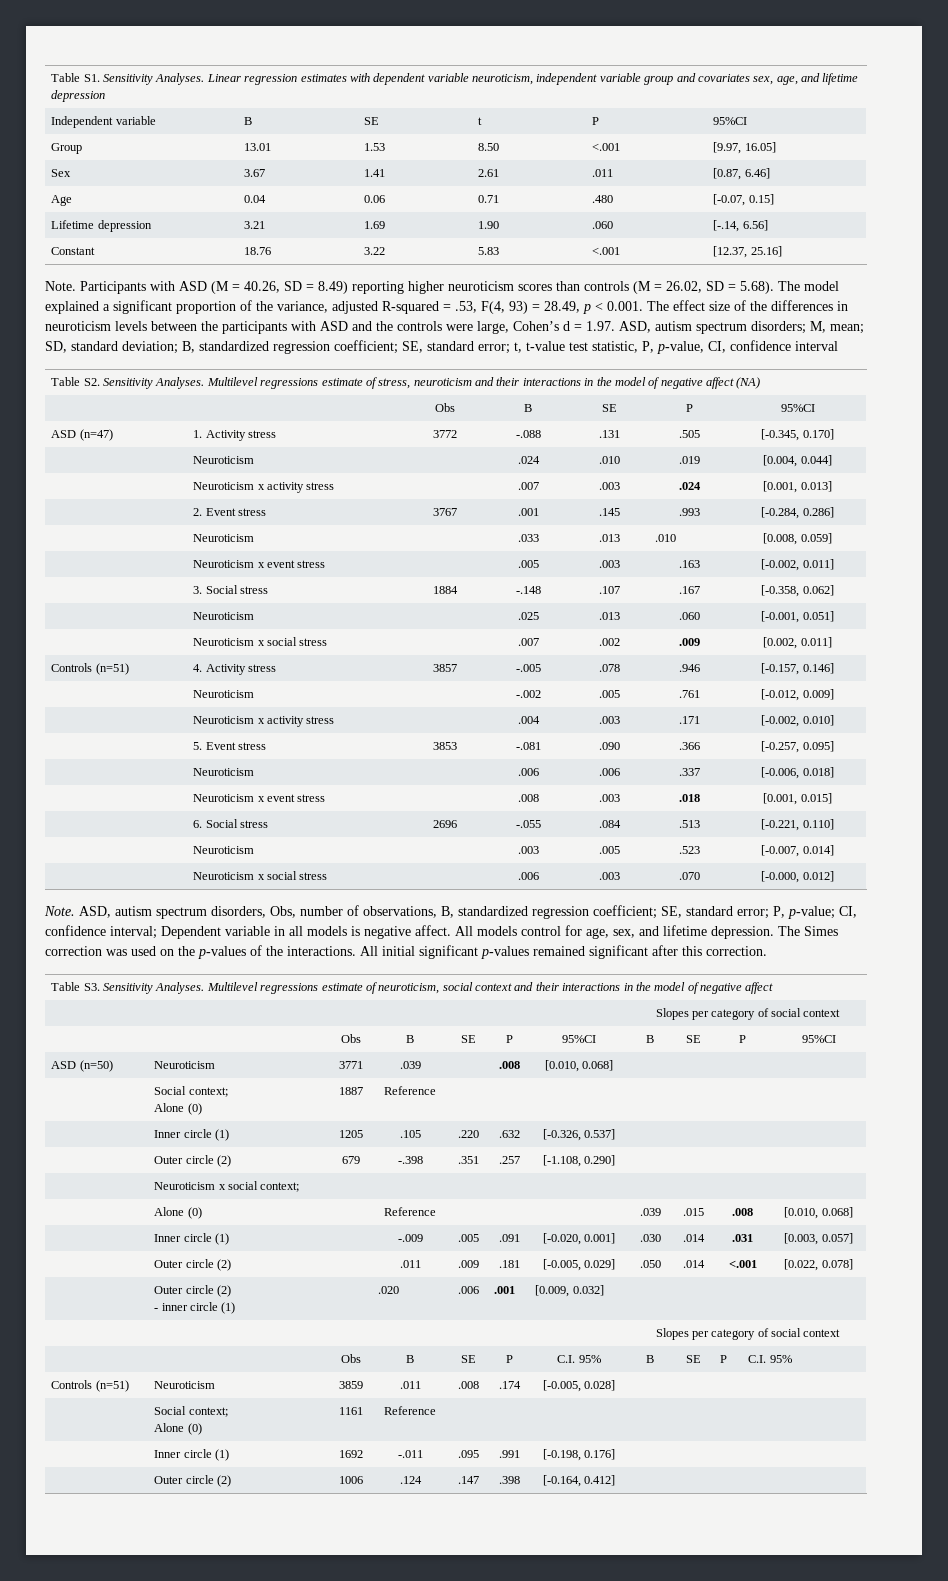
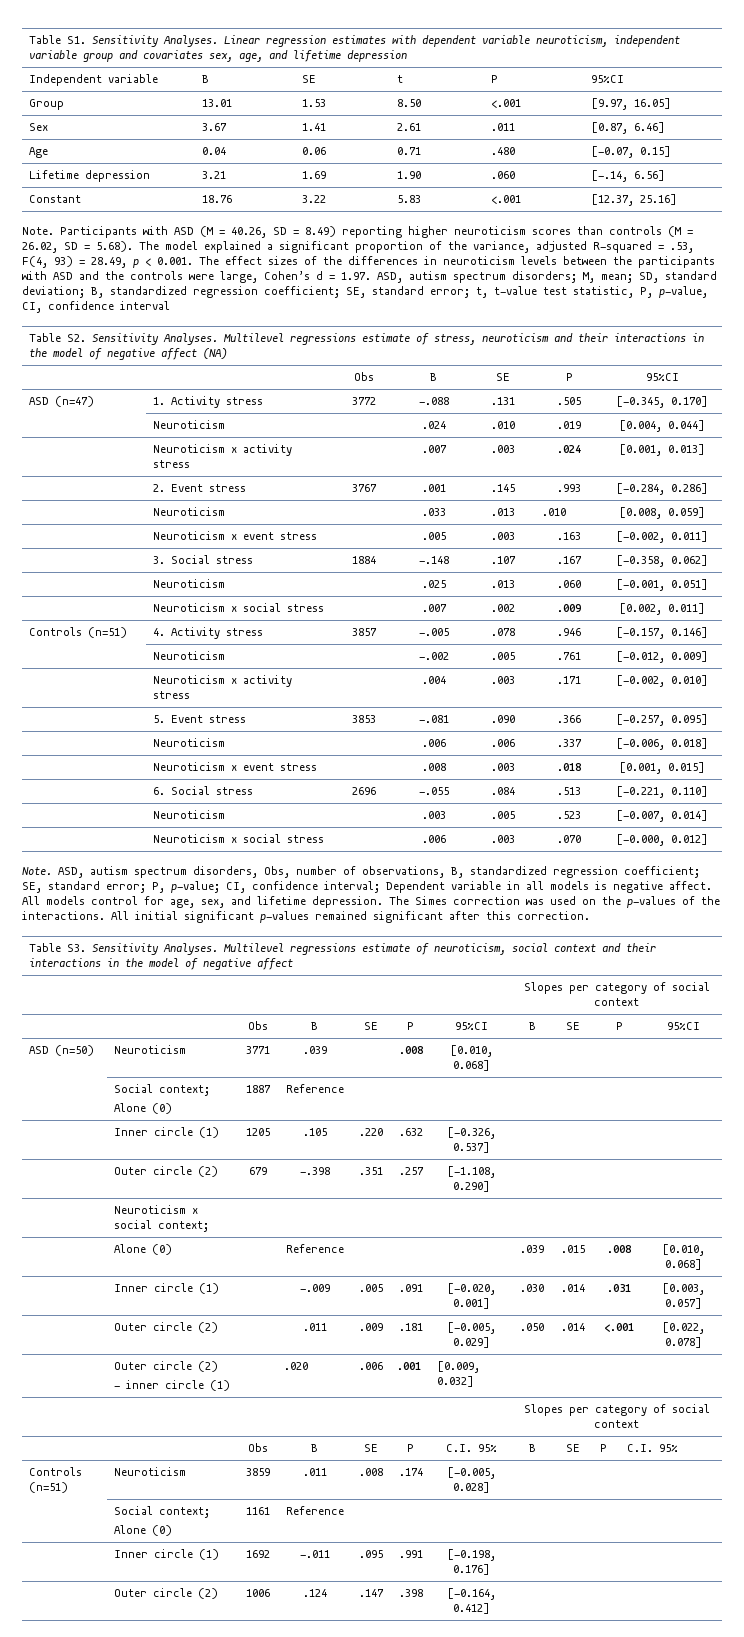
[709,301,730,311] size -> [268,256,298,265] sizes

